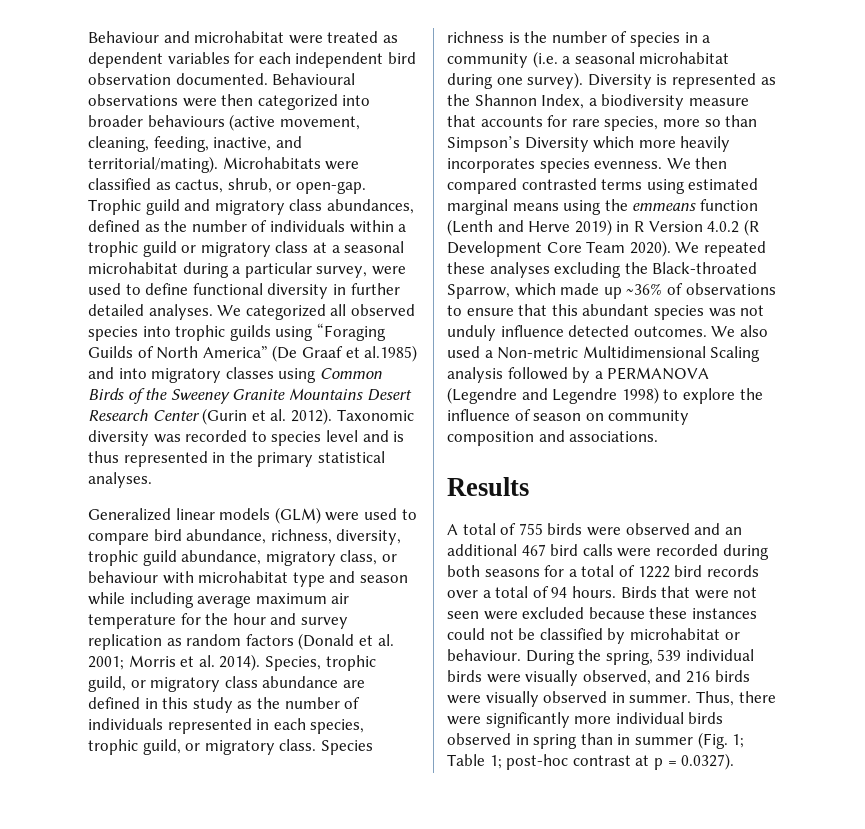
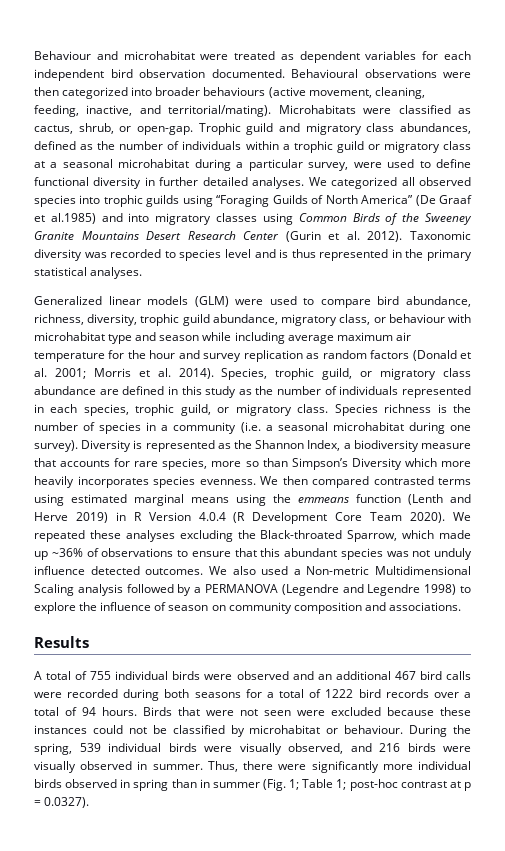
[707,221,740,233] 4.0.2 -> [198,512,226,521] 4.0.4
(543, 529) none -> [115,671,169,680] individual

